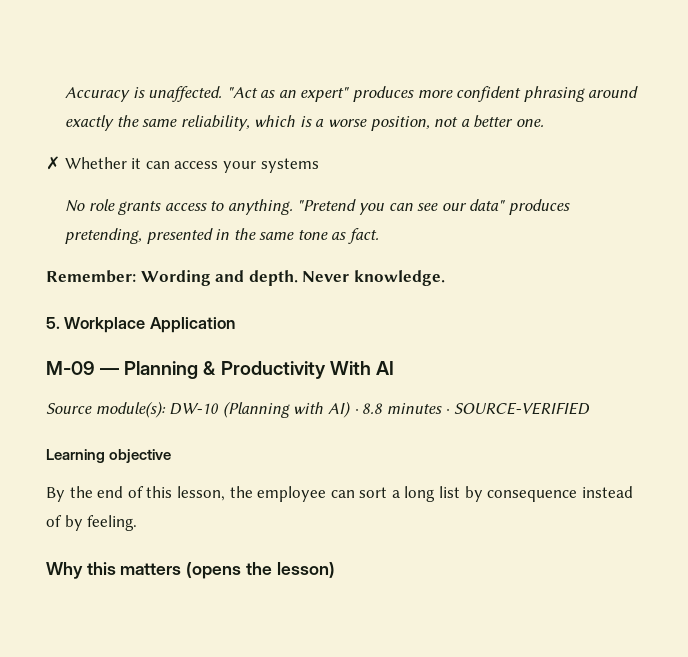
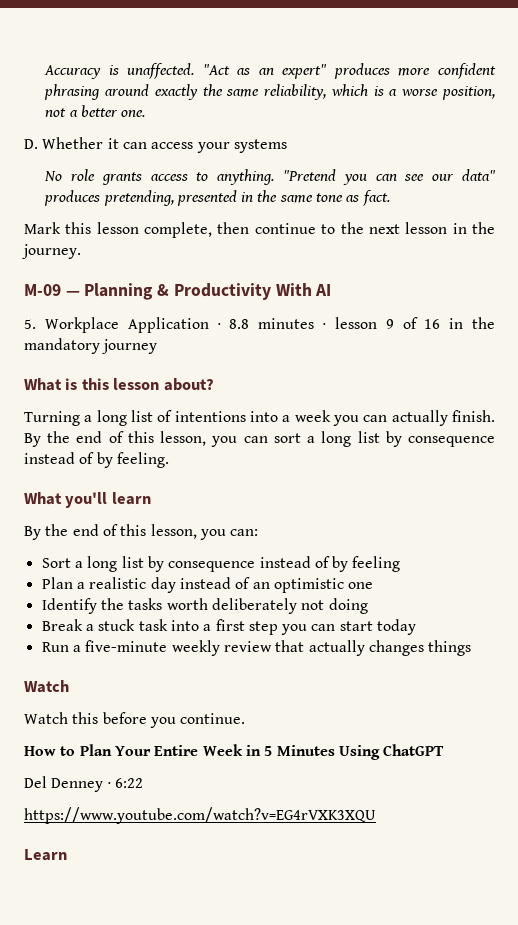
[46,156,60,170] ✗ -> [24,139,38,149] D.
[46,270,445,286] [46,317,235,333] Remember: Wording and depth. Never knowledge. // 5. Workplace Application -> [24,222,496,238] [22,244,81,259] Mark this lesson complete, then continue to the next lesson in the journey.
[46,401,590,418] [46,449,172,463] [46,486,327,502] Source module(s): DW-10 (Planning with AI) · 8.8 minutes · SOURCE-VERIFIED // Learning objective // By the end of this lesson, the employee -> [24,317,495,333] [24,338,158,354] [24,378,214,391] [24,410,495,426] [24,431,238,447] 5. Workplace Application · 8.8 minutes · lesson 9 of 16 in the mandatory journey // What is this lesson about? // Turning a long list of intentions into a week you can actually finish. By the end of this lesson, you
[46,562,335,579] Why this matters (opens the lesson) -> [24,492,151,508] [24,524,259,540] [41,556,401,572] [41,577,374,593] [41,598,368,614] [41,619,417,635] [41,640,472,656] [24,680,69,693] [24,712,246,728] [24,744,445,760] [24,776,143,792] [24,807,376,824] [24,849,67,861] What you'll learn // By the end of this lesson, you can: // Sort a long list by consequence instead of by feeling // Plan a realistic day instead of an optimistic one // Identify the tasks worth deliberately not doing // Break a stuck task into a first step you can start today // Run a five-minute weekly review that actually changes things // Watch // Watch this before you continue. // How to Plan Your Entire Week in 5 Minutes Using ChatGPT // Del Denney · 6:22 // https://www.youtube.com/watch?v=EG4rVXK3XQU // Learn

